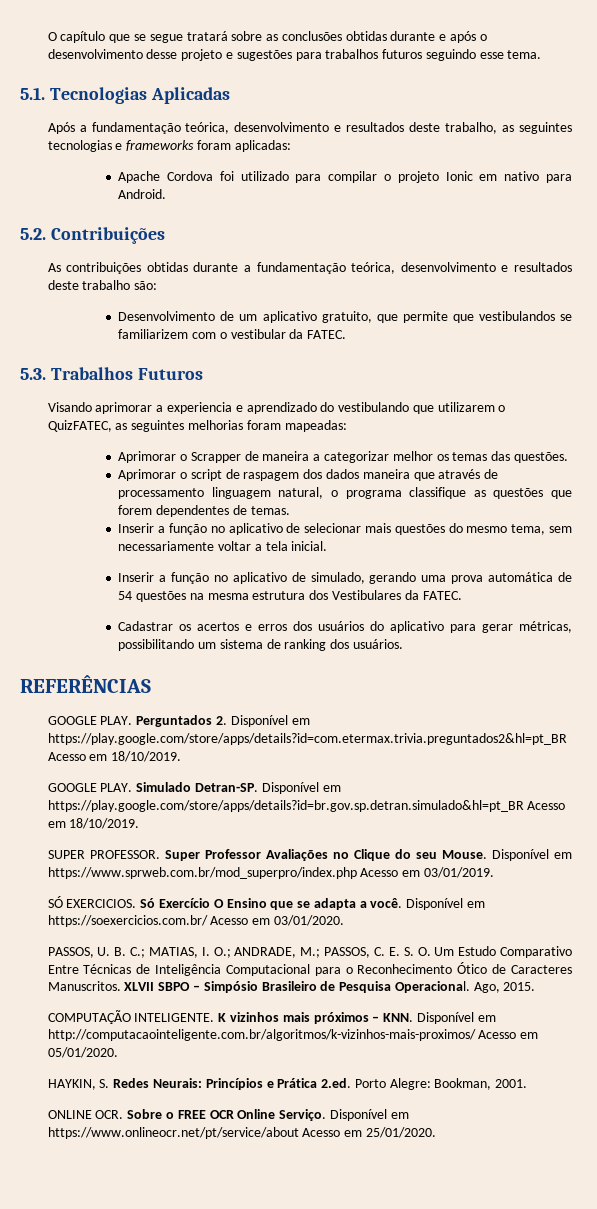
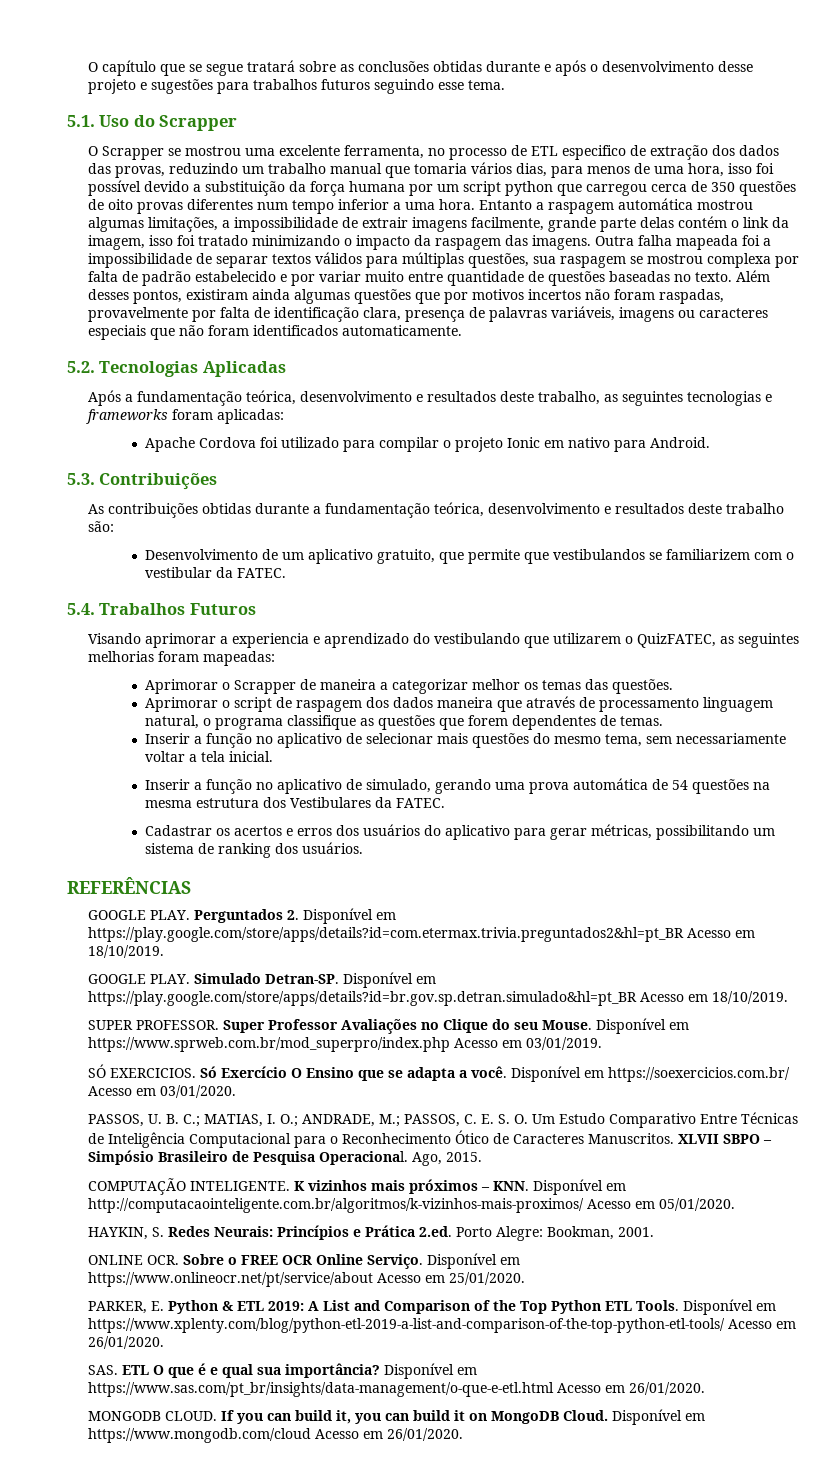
(45, 93) none -> [99,115,238,131] [87,145,779,160] [87,162,774,178] [87,180,796,196] [87,198,753,214] [87,216,789,232] [87,235,771,250] [87,252,799,268] [87,270,770,286] [87,289,724,304] [87,306,768,322] [87,325,462,340] [67,361,95,373] Uso do Scrapper // O Scrapper se mostrou uma excelente ferramenta, no processo de ETL especifico de extração dos dados das provas, reduzindo um trabalho manual que tomaria vários dias, para menos de uma hora, isso foi possível devido a substituição da força humana por um script python que carregou cerca de 350 questões de oito provas diferentes num tempo inferior a uma hora. Entanto a raspagem automática mostrou algumas limitações, a impossibilidade de extrair imagens facilmente, grande parte delas contém o link da imagem, isso foi tratado minimizando o impacto da raspagem das imagens. Outra falha mapeada foi a impossibilidade de separar textos válidos para múltiplas questões, sua raspagem se mostrou complexa por falta de padrão estabelecido e por variar muito entre quantidade de questões baseadas no texto. Além desses pontos, existiram ainda algumas questões que por motivos incertos não foram raspadas, provavelmente por falta de identificação clara, presença de palavras variáveis, imagens ou caracteres especiais que não foram identificados automaticamente. // 5.2.
[20,228,46,240] 5.2. -> [67,473,95,485] 5.3.
[20,368,46,380] 5.3. -> [67,603,95,615] 5.4.
(436, 1132) none -> [87,1299,776,1315] [87,1318,796,1333] [87,1336,164,1349] [87,1363,477,1379] [87,1382,705,1397] [87,1409,705,1425] [87,1428,463,1443] // PARKER, E. Python & ETL 2019: A List and Comparison of the Top Python ETL Tools. Disponível em https://www.xplenty.com/blog/python-etl-2019-a-list-and-comparison-of-the-top-python-etl-tools/ Acesso em 26/01/2020. // SAS. ETL O que é e qual sua importância? Disponível em https://www.sas.com/pt_br/insights/data-management/o-que-e-etl.html Acesso em 26/01/2020. // MONGODB CLOUD. If you can build it, you can build it on MongoDB Cloud. Disponível em https://www.mongodb.com/cloud Acesso em 26/01/2020.

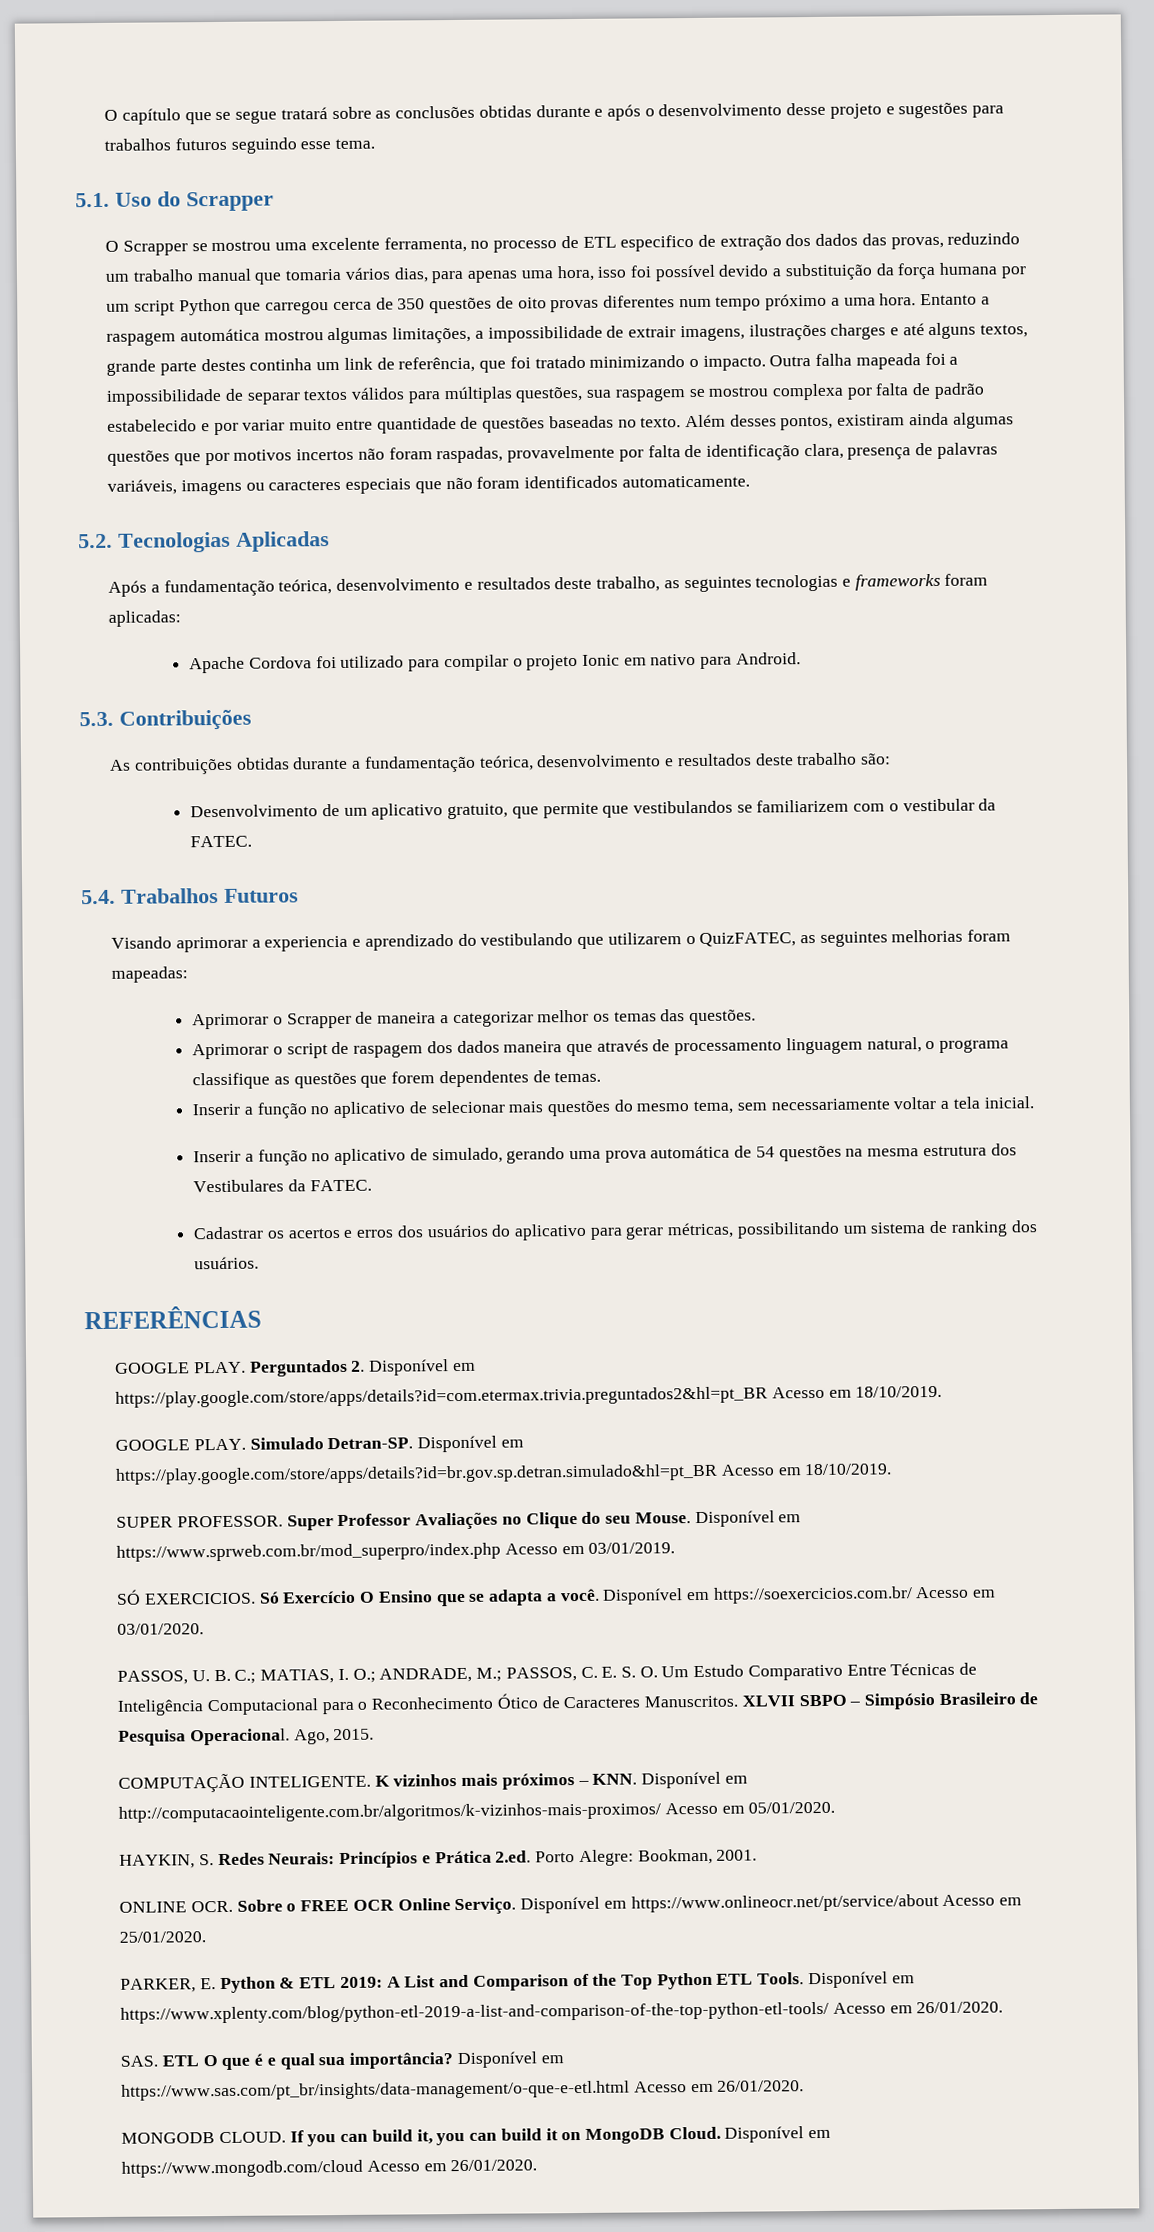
[586,163,650,174] menos de -> [467,270,519,283] apenas
[504,181,553,196] python -> [178,298,231,316] Python
[337,199,389,210] inferior -> [765,293,828,311] próximo
[411,216,789,232] [87,235,591,250] imagens facilmente, grande parte delas contém o link da imagem, isso foi tratado minimizando o impacto da raspagem das imagens. -> [679,322,1029,342] [106,355,766,376] imagens, ilustrações charges e até alguns textos, grande parte destes continha um link de referência, que foi tratado minimizando o impacto.

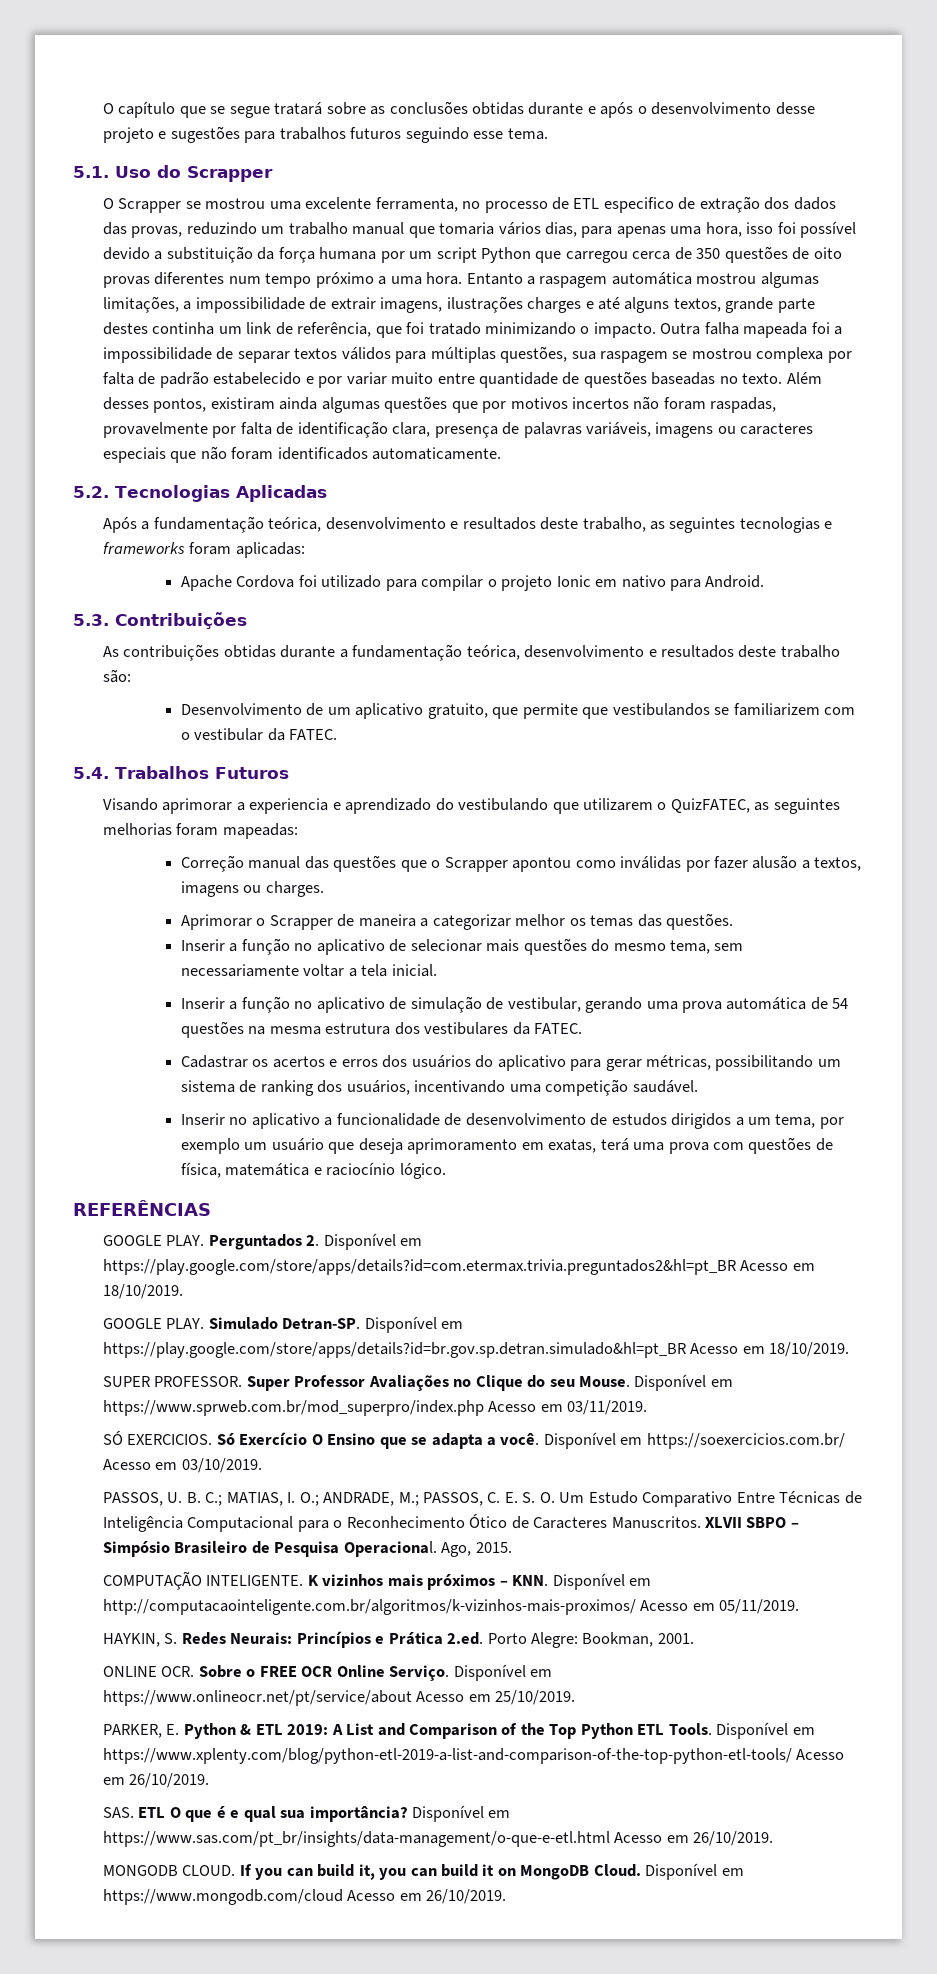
(189, 974) none -> [180,855,862,872] [180,881,324,897] // Correção manual das questões que o Scrapper apontou como inválidas por fazer alusão a textos, imagens ou charges.
[192,1037,1010,1060] [192,1070,602,1090] // Aprimorar o script de raspagem dos dados maneira que através de processamento linguagem natural, o programa classifique as questões que forem dependentes de temas. -> (733, 921) none
[431,1147,503,1164] simulado, -> [410,996,581,1013] simulação de vestibular,
[193,1179,285,1193] Vestibulares -> [424,1022,509,1035] vestibulares
[194,1256,260,1270] usuários. -> [346,1079,698,1096] [180,1113,844,1129] [180,1137,833,1154] [180,1162,446,1179] usuários, incentivando uma competição saudável. // Inserir no aplicativo a funcionalidade de desenvolvimento de estudos dirigidos a um tema, por exemplo um usuário que deseja aprimoramento em exatas, terá uma prova com questões de física, matemática e raciocínio lógico.
[588,1542,676,1554] 03/01/2019. -> [567,1400,648,1415] 03/11/2019.
[117,1623,205,1635] 03/01/2020. -> [181,1458,262,1473] 03/10/2019.
[748,1801,836,1814] 05/01/2020. -> [719,1599,800,1614] 05/11/2019.
[119,1931,207,1943] 25/01/2020. -> [495,1690,576,1705] 25/10/2019.
[916,2001,1004,2014] 26/01/2020. -> [129,1773,210,1788] 26/10/2019.
[717,2080,805,2092] 26/01/2020. -> [693,1831,774,1846] 26/10/2019.
[450,2159,538,2172] 26/01/2020. -> [426,1889,507,1904] 26/10/2019.

